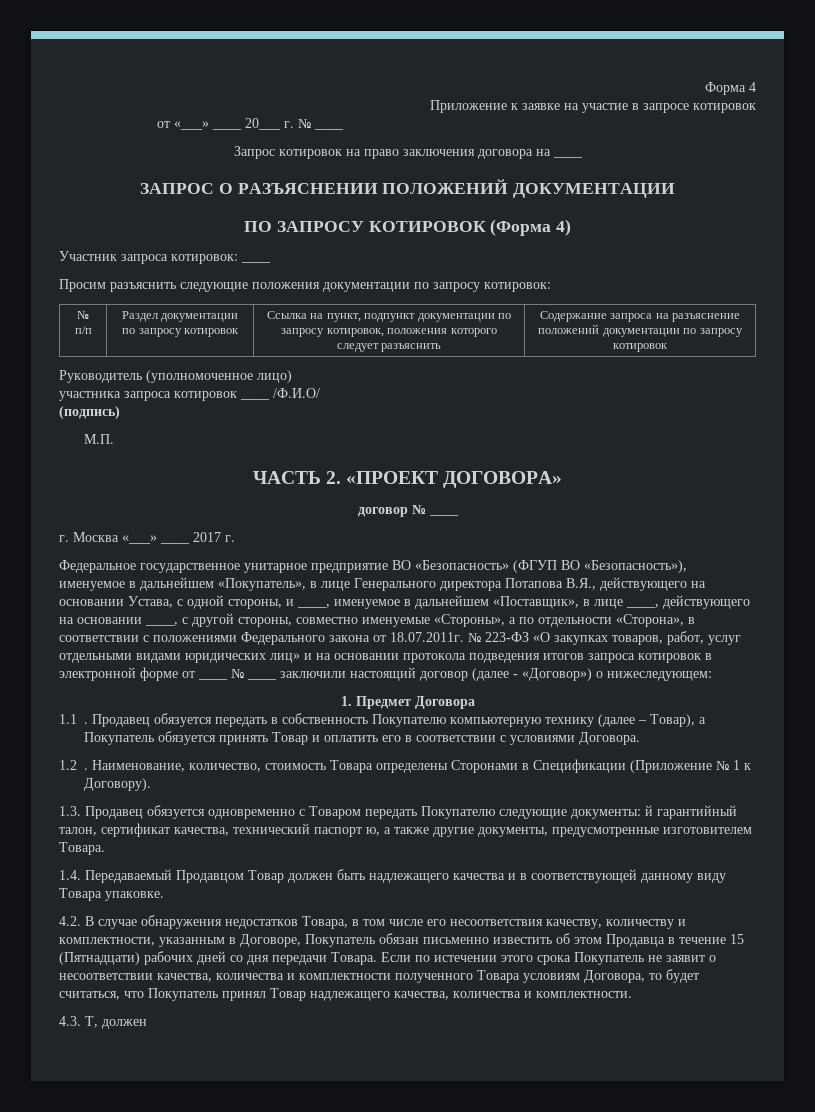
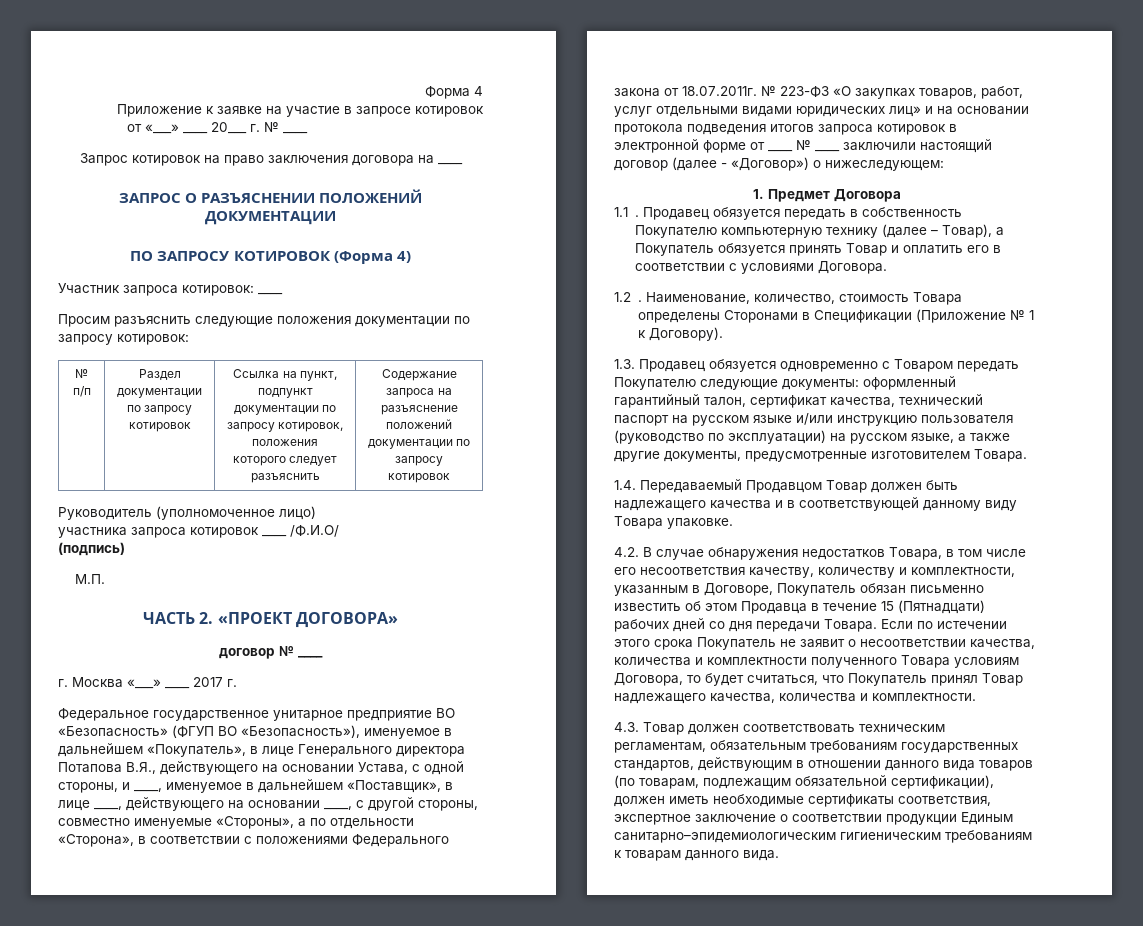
[645,805,653,816] й -> [863,376,956,390] оформленный
[366,827,380,836] ю, -> [672,413,1013,426] [614,430,954,444] на русском языке и/или инструкцию пользователя (руководство по эксплуатации) на русском языке,
[85,1016,147,1029] Т, должен -> [643,722,945,735] [614,740,1018,753] [614,757,1033,771] [614,775,994,789] [614,794,991,807] [614,812,1013,825] [614,830,1032,843] [614,850,779,861] Товар должен соответствовать техническим регламентам, обязательным требованиям государственных стандартов, действующим в отношении данного вида товаров (по товарам, подлежащим обязательной сертификации), должен иметь необходимые сертификаты соответствия, экспертное заключение о соответствии продукции Единым санитарно–эпидемиологическим гигиеническим требованиям к товарам данного вида.

